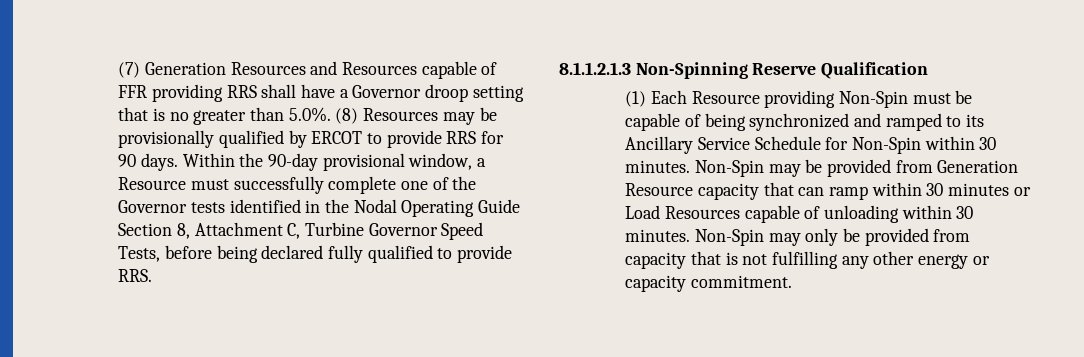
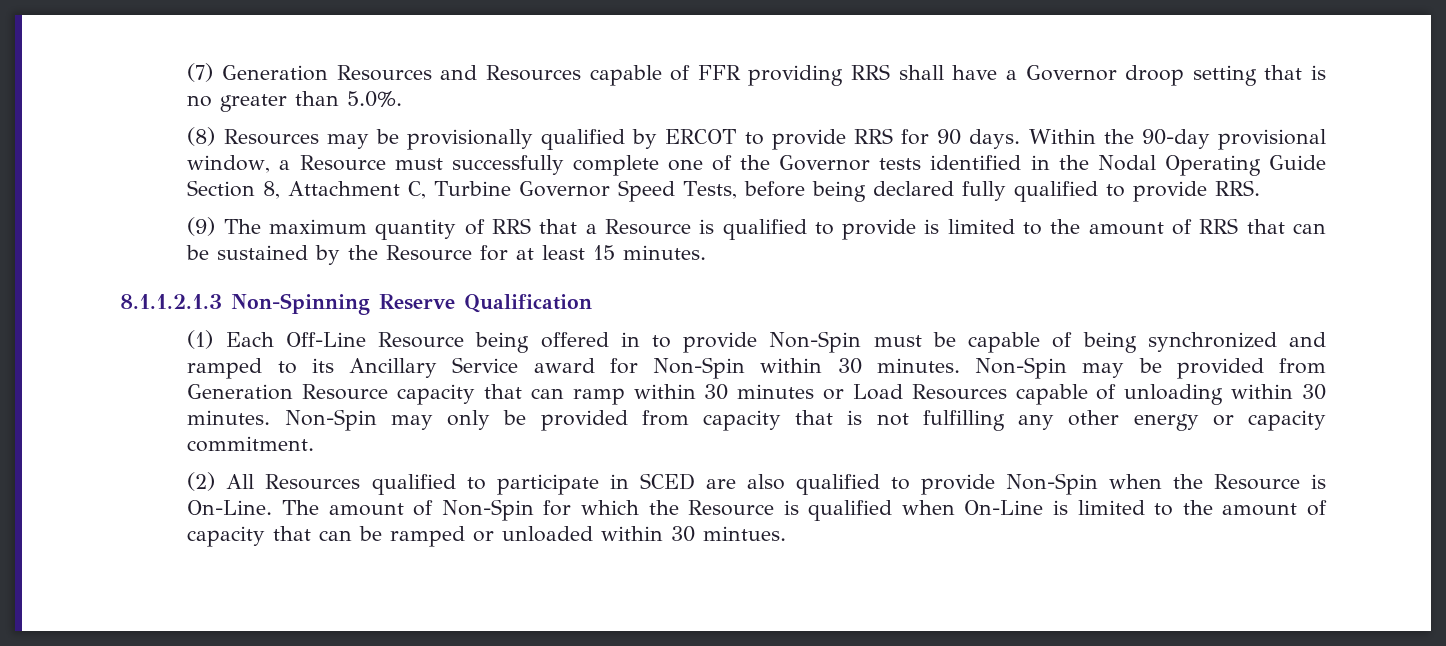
(331, 114) none -> (403, 99) //
(153, 275) none -> [187,217,1326,240] [186,245,707,265] // (9) The maximum quantity of RRS that a Resource is qualified to provide is limited to the amount of RRS that can be sustained by the Resource for at least 15 minutes.
[691,90,836,108] Resource providing -> [285,332,758,353] Off-Line Resource being offered in to provide
[754,136,821,150] Schedule -> [533,358,595,373] award
(792, 281) none -> [187,472,1326,495] [187,499,1328,521] [187,526,787,547] // (2) All Resources qualified to participate in SCED are also qualified to provide Non-Spin when the Resource is On-Line. The amount of Non-Spin for which the Resource is qualified when On-Line is limited to the amount of capacity that can be ramped or unloaded within 30 mintues.

